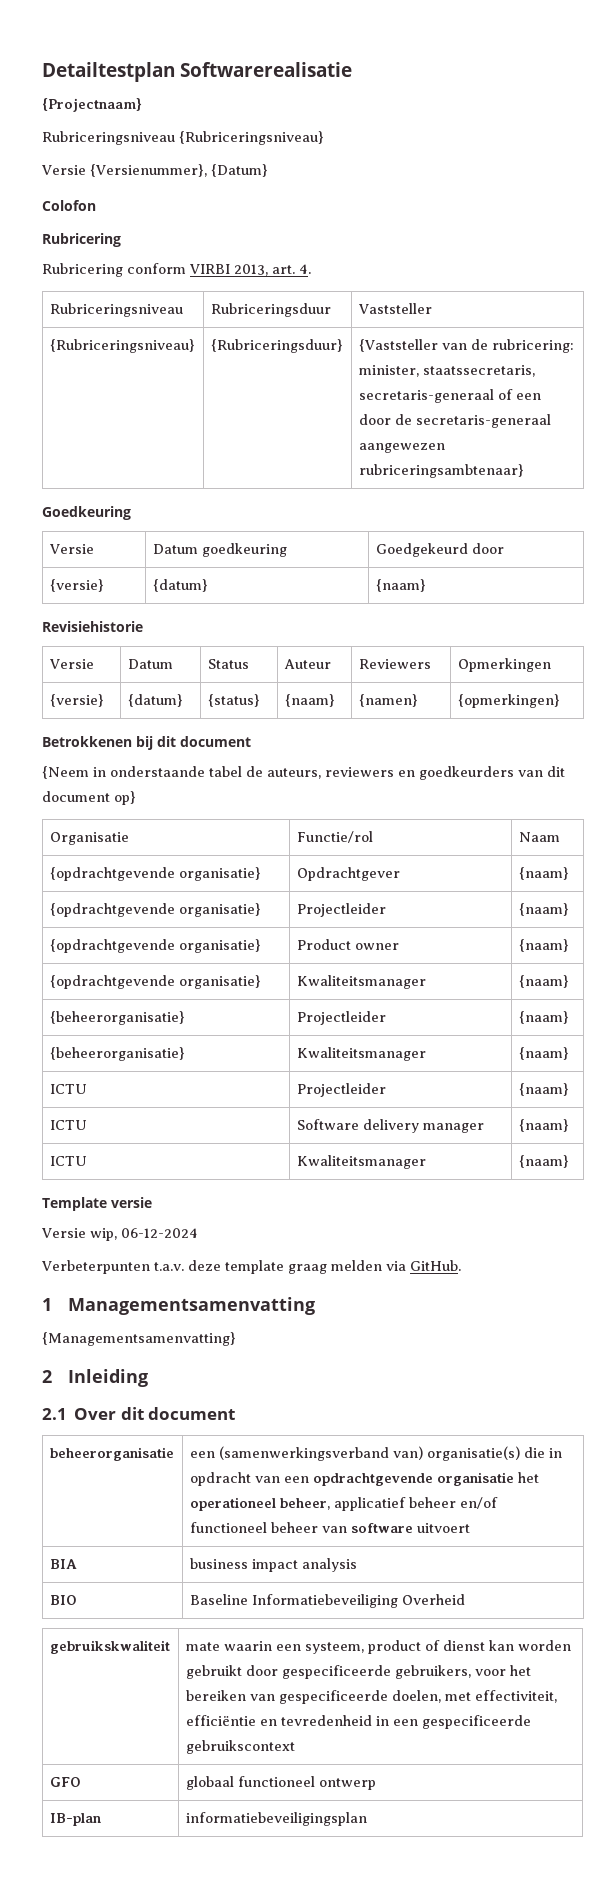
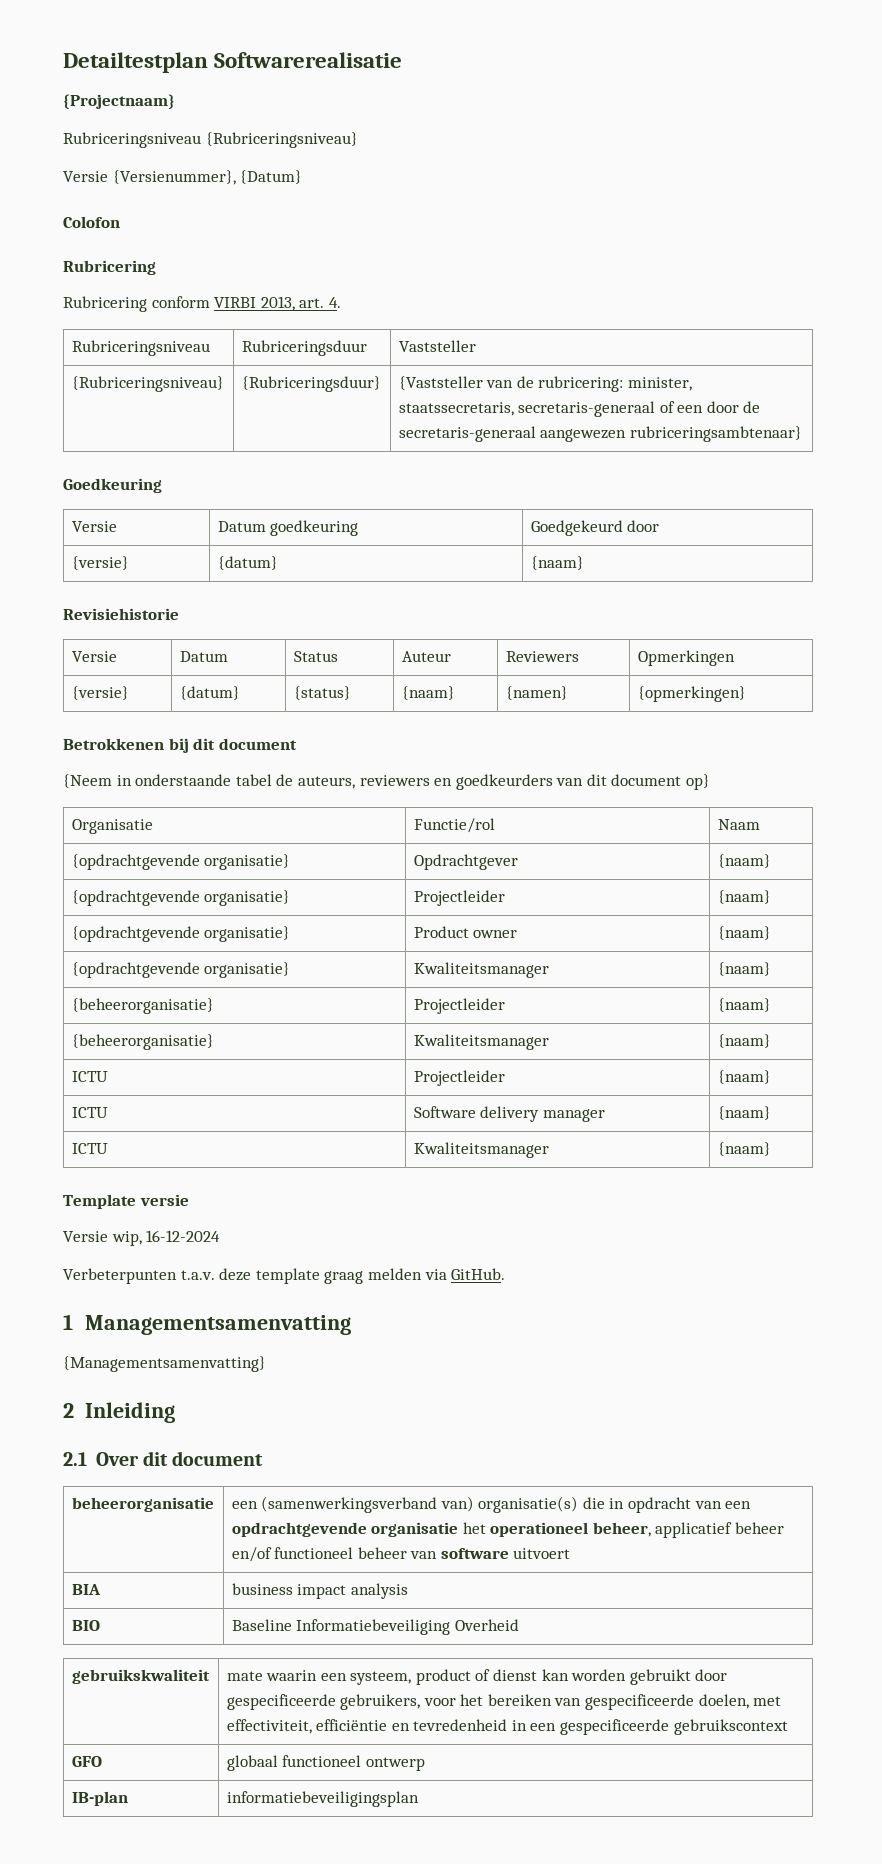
[121,1228,198,1238] 06-12-2024 -> [146,1230,221,1242] 16-12-2024

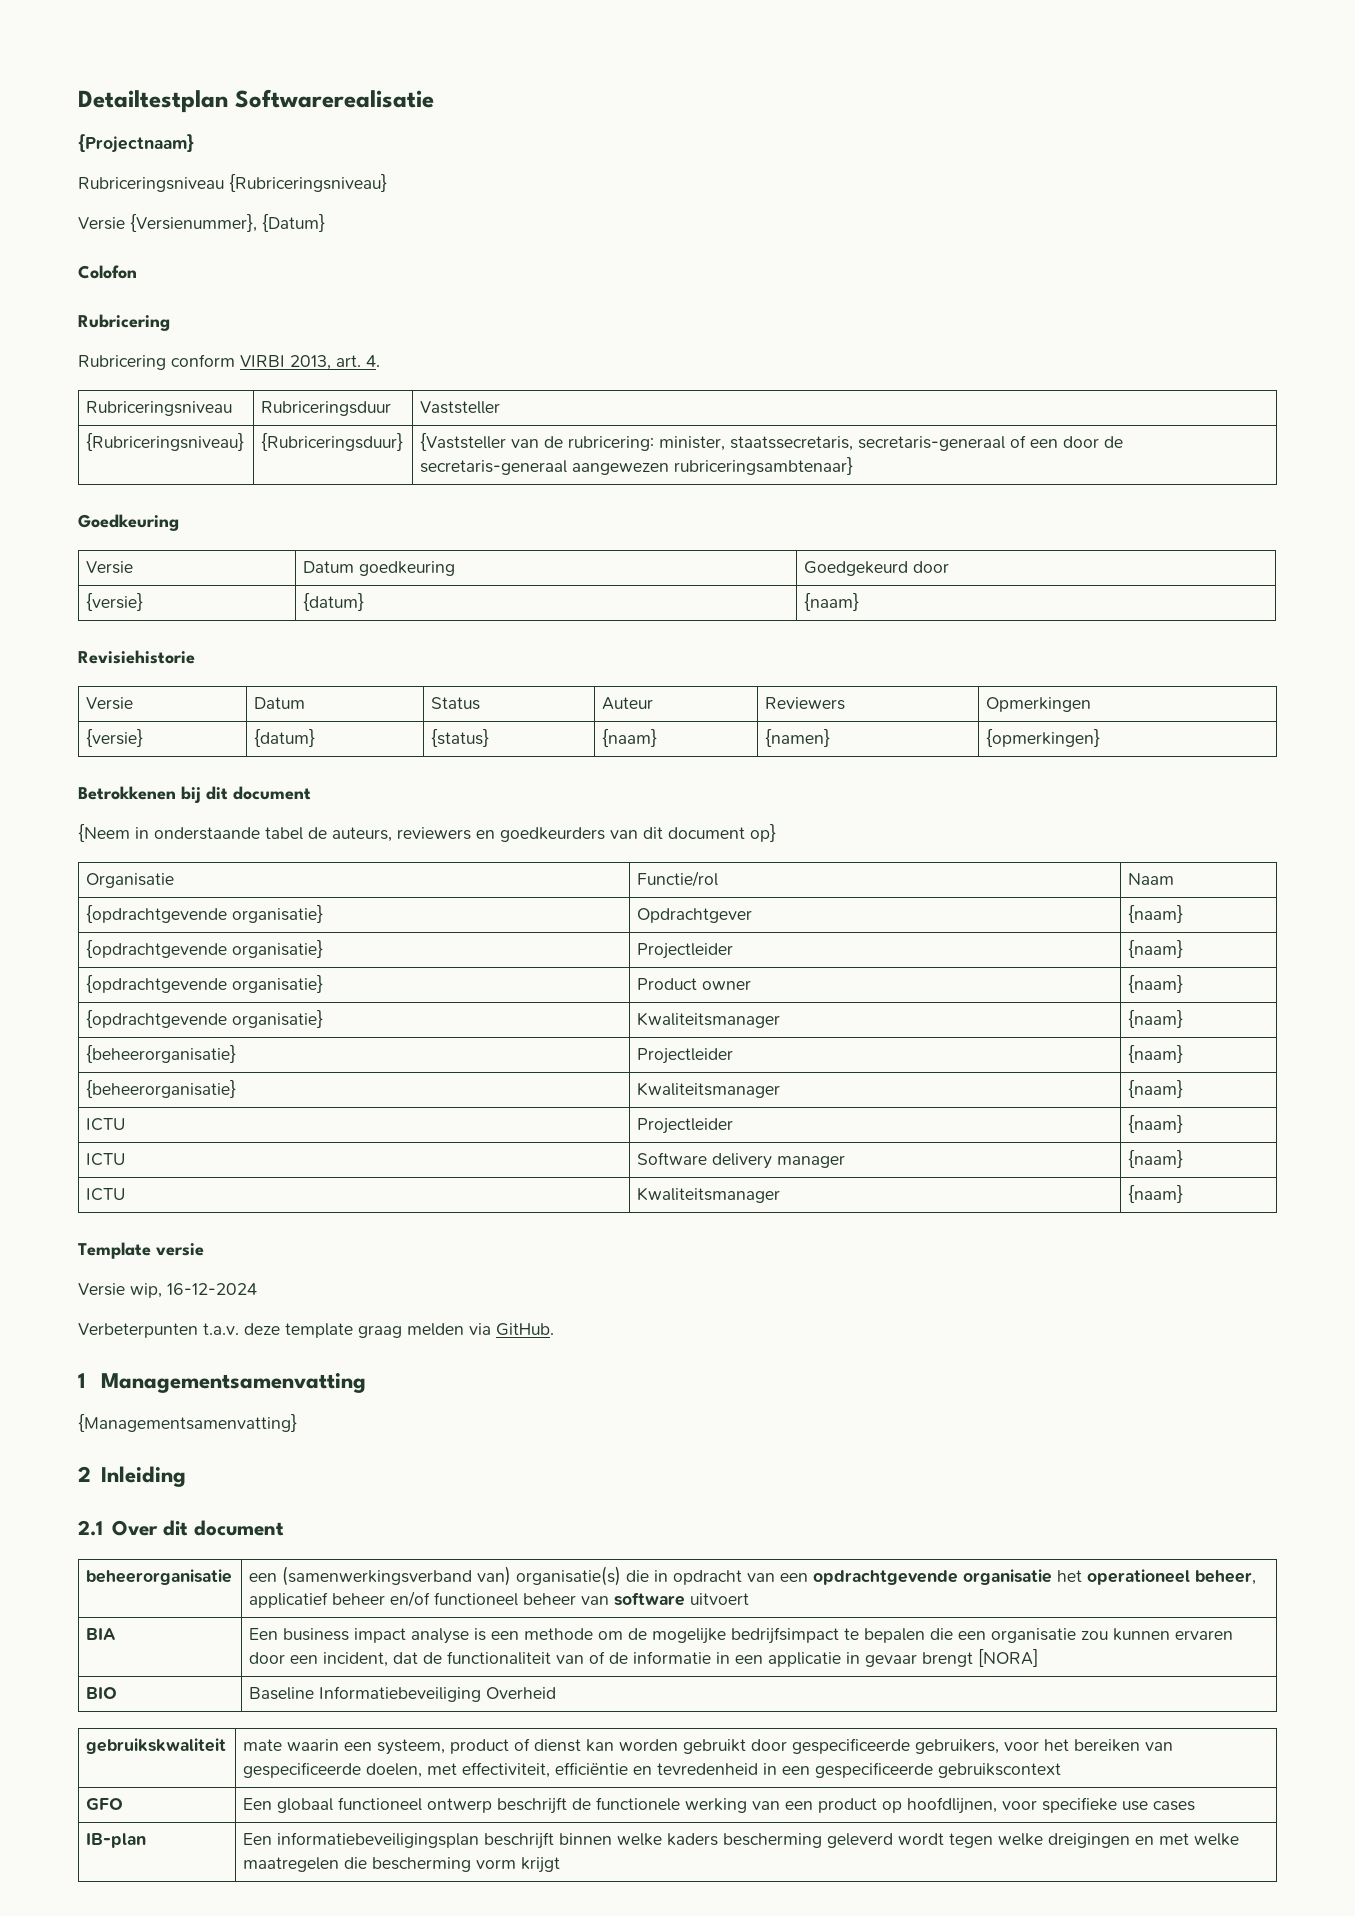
(101, 1589) none -> [249,1628,279,1640] Een
[350,1583,408,1599] analysis -> [411,1627,1234,1644] [249,1649,1039,1667] analyse is een methode om de mogelijke bedrijfsimpact te bepalen die een organisatie zou kunnen ervaren door een incident, dat de functionaliteit van of de informatie in een applicatie in gevaar brengt [NORA]
(102, 1761) none -> [243,1798,273,1810] Een
[71,1791,128,1806] [226,1791,419,1807] // IB-plan | informatiebeveiligingsplan -> [497,1797,1196,1814] [86,1833,147,1848] [243,1832,1240,1849] [243,1857,561,1873] beschrijft de functionele werking van een product op hoofdlijnen, voor specifieke use cases // IB-plan | Een informatiebeveiligingsplan beschrijft binnen welke kaders bescherming geleverd wordt tegen welke dreigingen en met welke maatregelen die bescherming vorm krijgt

